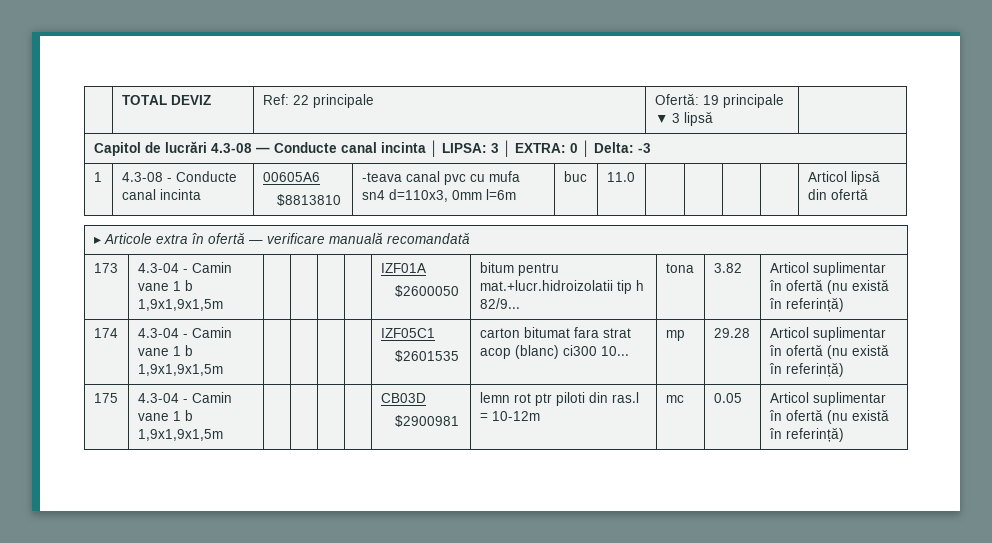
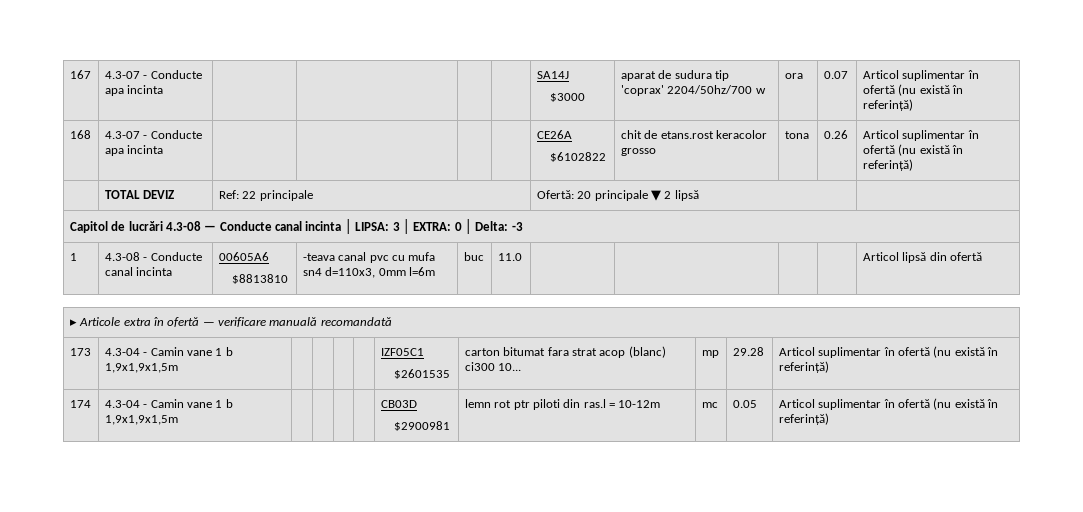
(121, 100) none -> [69,70,91,79] [104,70,202,79] [104,85,164,96] [536,71,569,79] [550,93,586,102] [620,70,729,81] [620,85,766,96] [784,73,803,79] [823,71,848,79] [862,70,979,81] [862,84,963,96] [862,99,913,111] [69,130,91,139] [104,130,202,139] [104,145,164,156] [536,130,572,139] [550,152,607,162] [620,130,767,139] [620,148,656,156] [784,131,809,139] [823,130,848,139] [862,130,979,141] [862,144,963,156] [862,159,913,171] 167 | 4.3-07 - Conducte apa incinta | | | | | SA14J // $3000 | aparat de sudura tip 'coprax' 2204/50hz/700 w | ora | 0.07 | Articol suplimentar în ofertă (nu există în referință) // 168 | 4.3-07 - Conducte apa incinta | | | | | CE26A // $6102822 | chit de etans.rost keracolor grosso | tona | 0.26 | Articol suplimentar în ofertă (nu există în referință) //
[702,95,719,105] 19 -> [577,191,592,199] 20
[671,113,680,123] 3 -> [664,191,672,199] 2
[380,263,426,273] [395,285,460,297] [479,262,559,276] [479,280,644,294] [479,298,520,309] [665,263,694,273] [713,263,742,273] [769,262,886,276] [768,279,889,294] [768,297,844,312] [93,328,118,338] [137,327,232,338] [137,345,193,356] [137,364,223,376] | IZF01A // $2600050 | bitum pentru mat.+lucr.hidroizolatii tip h 82/9... | tona | 3.82 | Articol suplimentar în ofertă (nu există în referință) // 174 | 4.3-04 - Camin vane 1 b 1,9x1,9x1,5m | | | | -> (178, 368) none
[93,393,118,403] 175 -> [69,400,91,408] 174

